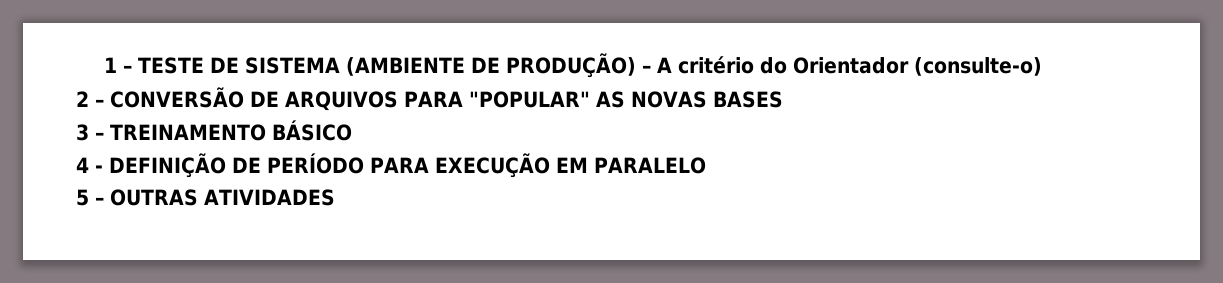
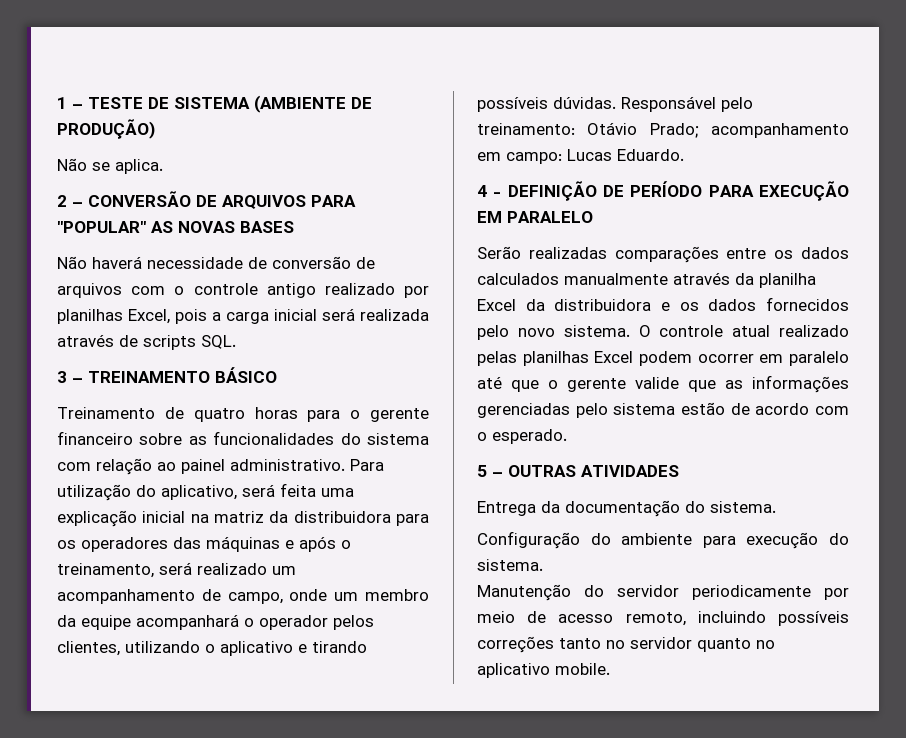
[641,56,1042,76] – A critério do Orientador (consulte-o) -> [57,158,163,174] // Não se aplica.
[76,120,352,141] 3 – TREINAMENTO BÁSICO -> [57,256,375,269] [57,283,429,298] [57,308,429,324] [57,334,236,350] [57,367,277,383] [57,407,429,422] [57,431,429,445] [57,458,384,475] [57,483,354,501] [57,510,429,527] [57,536,351,552] [57,562,296,578] [57,589,430,604] [57,614,374,630] [57,641,367,656] [477,96,753,112] [477,122,849,138] [477,149,684,164] Não haverá necessidade de conversão de arquivos com o controle antigo realizado por planilhas Excel, pois a carga inicial será realizada através de scripts SQL. // 3 – TREINAMENTO BÁSICO // Treinamento de quatro horas para o gerente financeiro sobre as funcionalidades do sistema com relação ao painel administrativo. Para utilização do aplicativo, será feita uma explicação inicial na matriz da distribuidora para os operadores das máquinas e após o treinamento, será realizado um acompanhamento de campo, onde um membro da equipe acompanhará o operador pelos clientes, utilizando o aplicativo e tirando possíveis dúvidas. Responsável pelo treinamento: Otávio Prado; acompanhamento em campo: Lucas Eduardo.
[76,189,335,206] 5 – OUTRAS ATIVIDADES -> [477,246,849,263] [477,272,816,288] [477,297,849,311] [477,325,849,340] [477,351,849,366] [477,375,849,393] [477,402,849,418] [477,429,567,444] [477,465,679,477] [477,500,776,517] [477,531,849,549] [477,559,543,571] [477,584,849,601] [477,611,849,626] [477,636,775,653] [477,663,610,678] Serão realizadas comparações entre os dados calculados manualmente através da planilha Excel da distribuidora e os dados fornecidos pelo novo sistema. O controle atual realizado pelas planilhas Excel podem ocorrer em paralelo até que o gerente valide que as informações gerenciadas pelo sistema estão de acordo com o esperado. // 5 – OUTRAS ATIVIDADES // Entrega da documentação do sistema. // Configuração do ambiente para execução do sistema. // Manutenção do servidor periodicamente por meio de acesso remoto, incluindo possíveis correções tanto no servidor quanto no aplicativo mobile.

